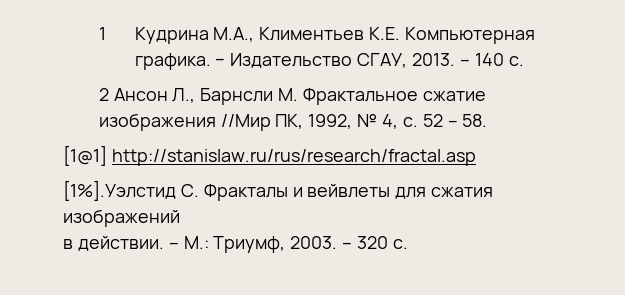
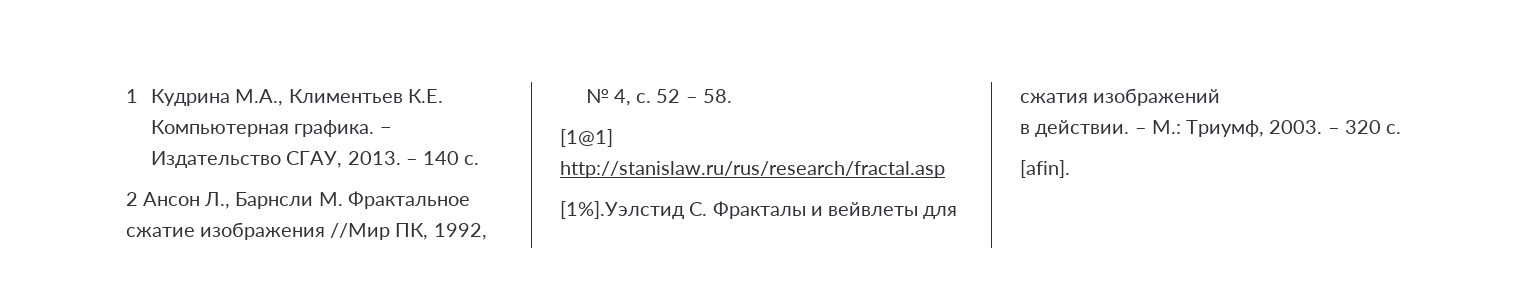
(408, 244) none -> [1020,160,1070,178] // [afin].

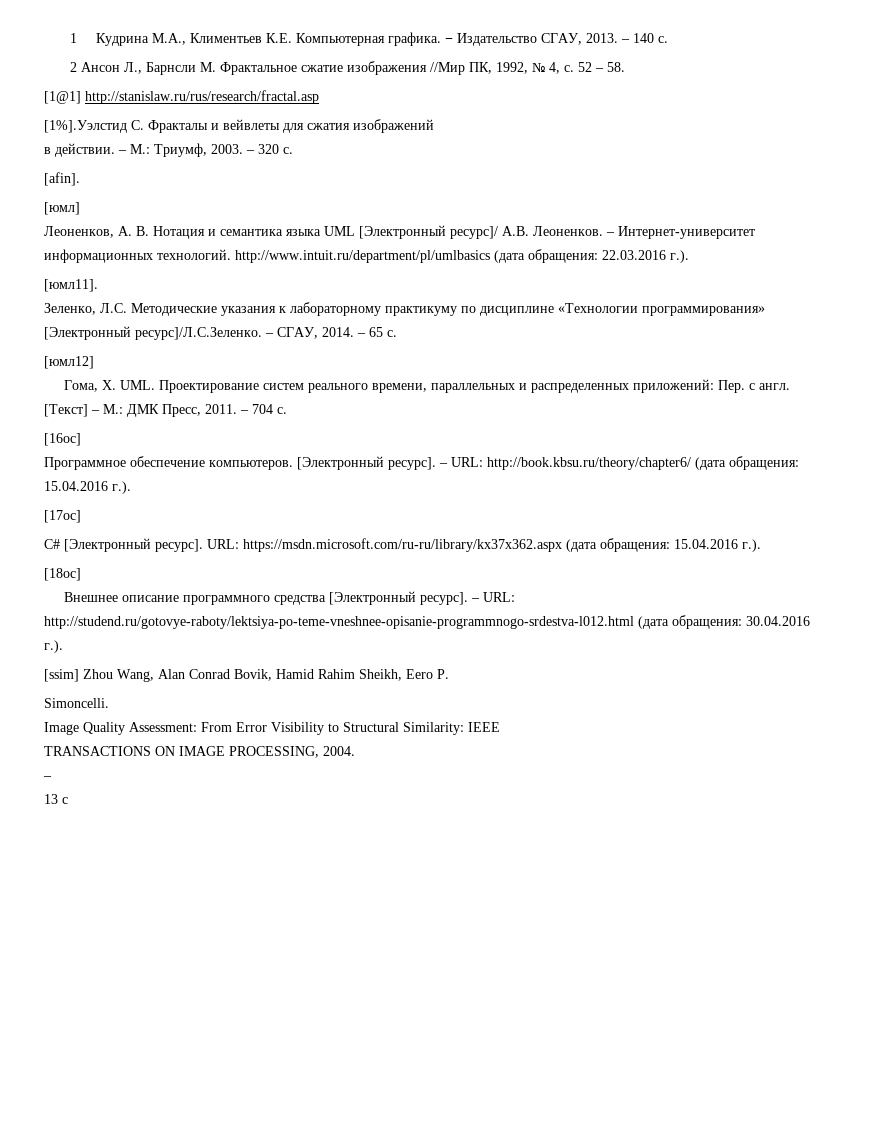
(1070, 169) none -> [44,202,80,215] [44,225,755,239] [44,249,689,263] [44,279,98,292] [44,302,765,316] [44,326,397,340] [44,356,94,369] [64,379,791,393] [44,404,287,417] [44,433,81,446] [44,456,799,470] [44,481,131,494] [44,510,81,523] [44,538,761,552] [44,568,81,581] [64,591,516,605] [44,615,810,629] [44,640,63,653] [44,669,449,682] [44,698,109,708] [44,722,500,735] [44,746,355,758] [43,776,52,780] [44,794,68,804] // [юмл] // Леоненков, А. В. Нотация и семантика языка UML [Электронный ресурс]/ А.В. Леоненков. – Интернет-университет информационных технологий. http://www.intuit.ru/department/pl/umlbasics (дата обращения: 22.03.2016 г.). // [юмл11]. // Зеленко, Л.С. Методические указания к лабораторному практикуму по дисциплине «Технологии программирования» [Электронный ресурс]/Л.С.Зеленко. – СГАУ, 2014. – 65 с. // [юмл12] // Гома, X. UML. Проектирование систем реального времени, параллельных и распределенных приложений: Пер. с англ. [Текст] – М.: ДМК Пресс, 2011. – 704 с. // [16ос] // Программное обеспечение компьютеров. [Электронный ресурс]. – URL: http://book.kbsu.ru/theory/chapter6/ (дата обращения: 15.04.2016 г.). // [17ос] // C# [Электронный ресурс]. URL: https://msdn.microsoft.com/ru-ru/library/kx37x362.aspx (дата обращения: 15.04.2016 г.). // [18ос] // Внешнее описание программного средства [Электронный ресурс]. – URL: http://studend.ru/gotovye-raboty/lektsiya-po-teme-vneshnee-opisanie-programmnogo-srdestva-l012.html (дата обращения: 30.04.2016 г.). // [ssim] Zhou Wang, Alan Conrad Bovik, Hamid Rahim Sheikh, Eero P. // Simoncelli. // Image Quality Assessment: From Error Visibility to Structural Similarity: IEEE // TRANSACTIONS ON IMAGE PROCESSING, 2004. // – // 13 с

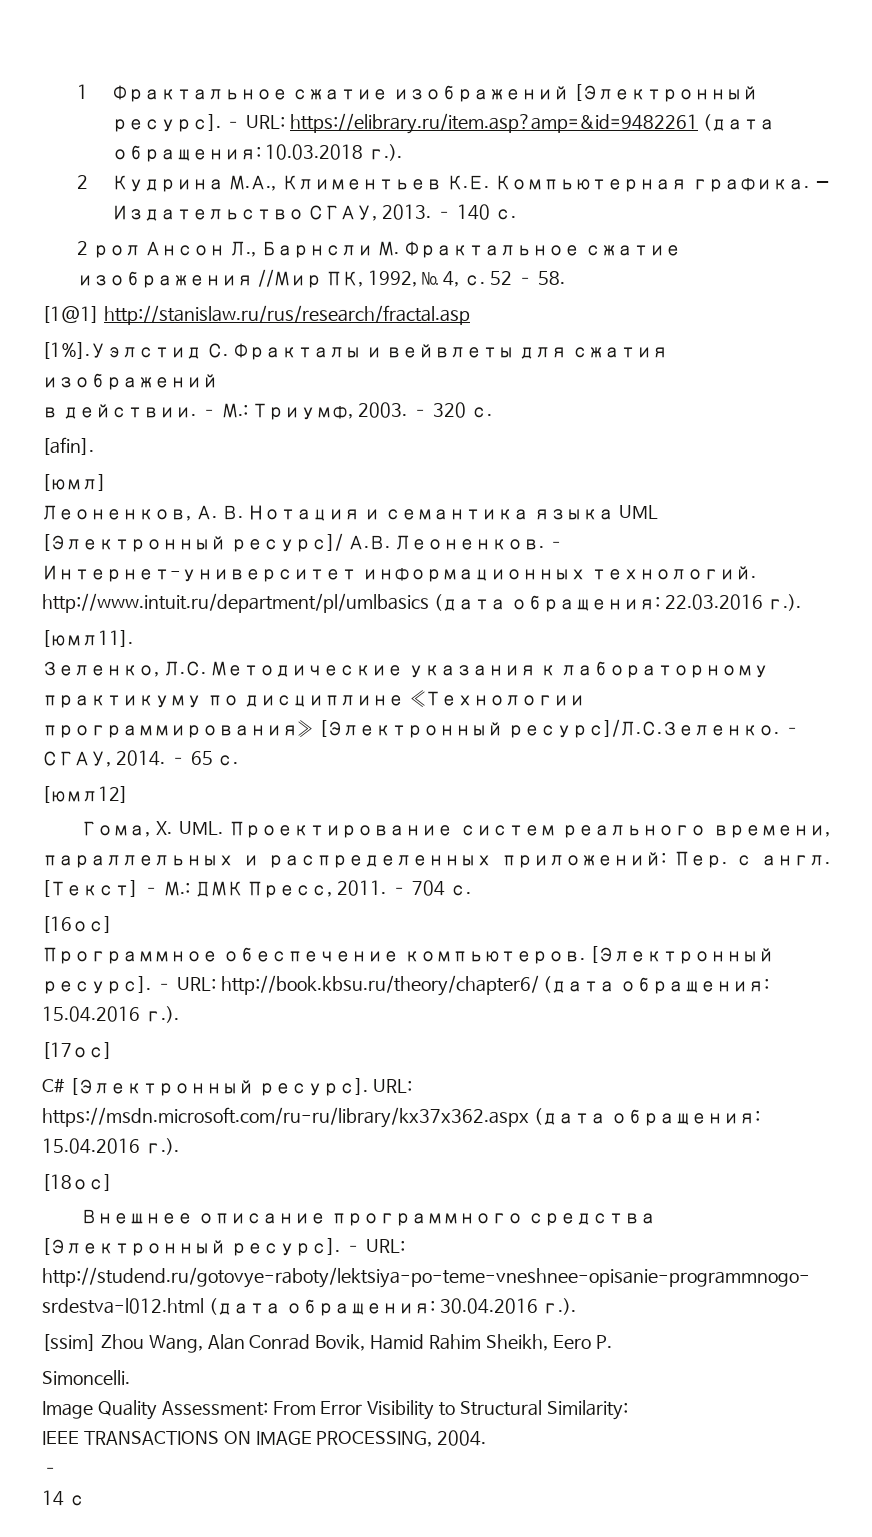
(78, 38) none -> [111,84,759,102] [111,113,775,134] [111,144,403,162] [76,175,88,189] Фрактальное сжатие изображений [Электронный ресурс]. – URL: https://elibrary.ru/item.asp?amp=&id=9482261 (дата обращения: 10.03.2018 г.). // 2
(78, 67) none -> [92,245,141,258] рол
(464, 728) none -> (628, 1410) //
(500, 727) // -> (79, 1438) none
[44,794,58,804] 13 -> [42,1490,64,1506] 14

